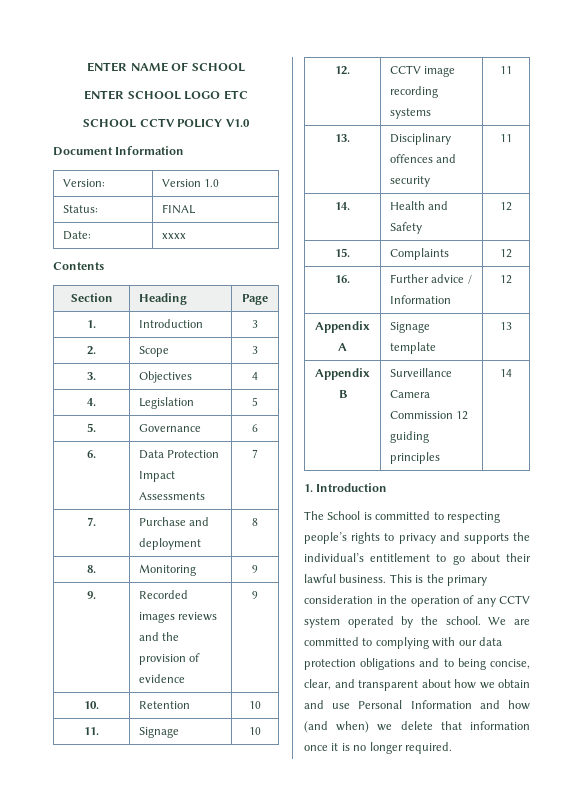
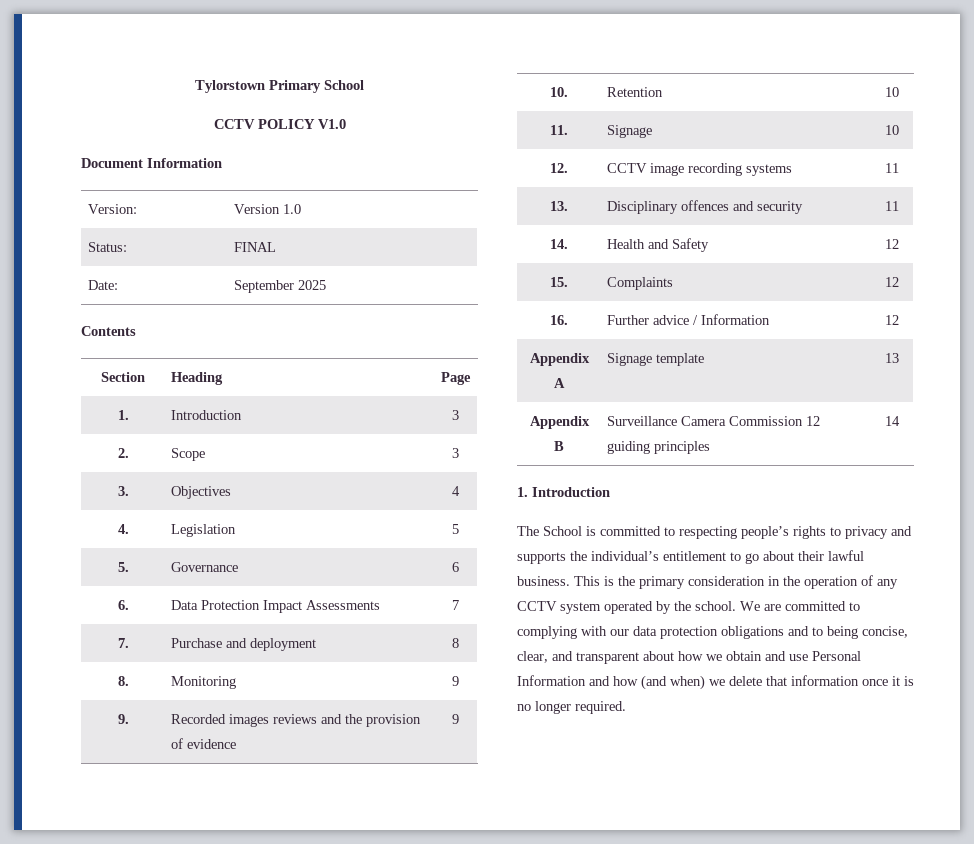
[87,62,245,72] [84,90,248,100] [83,119,137,128] ENTER NAME OF SCHOOL // ENTER SCHOOL LOGO ETC // SCHOOL -> [195,80,364,93] Tylorstown Primary School //
[161,233,186,239] xxxx -> [233,280,326,293] September 2025

